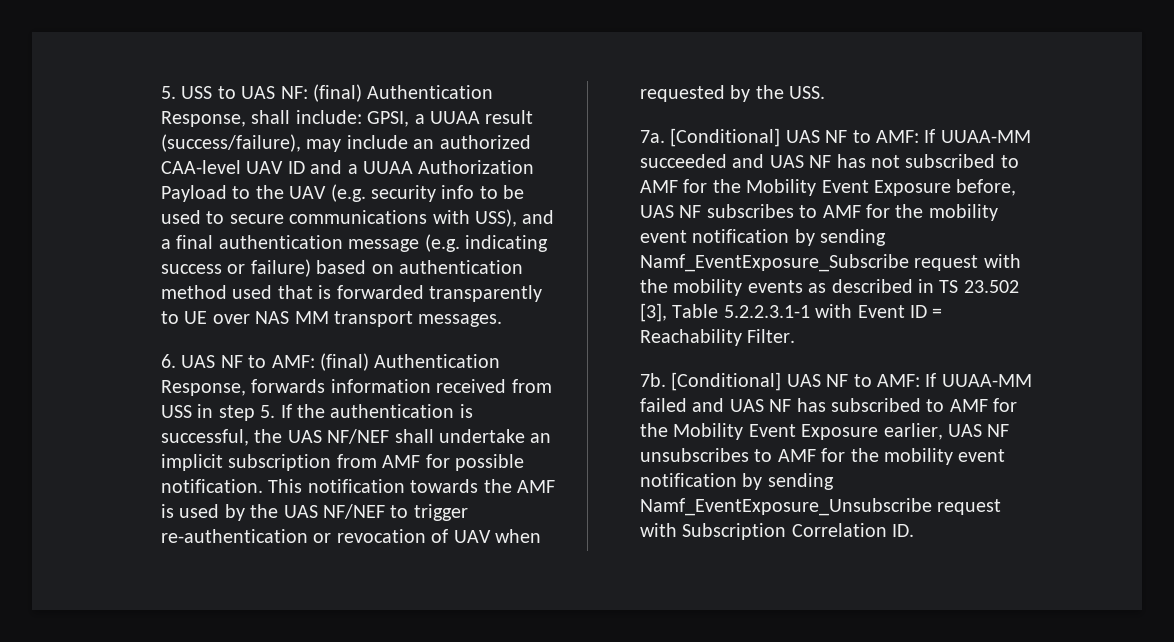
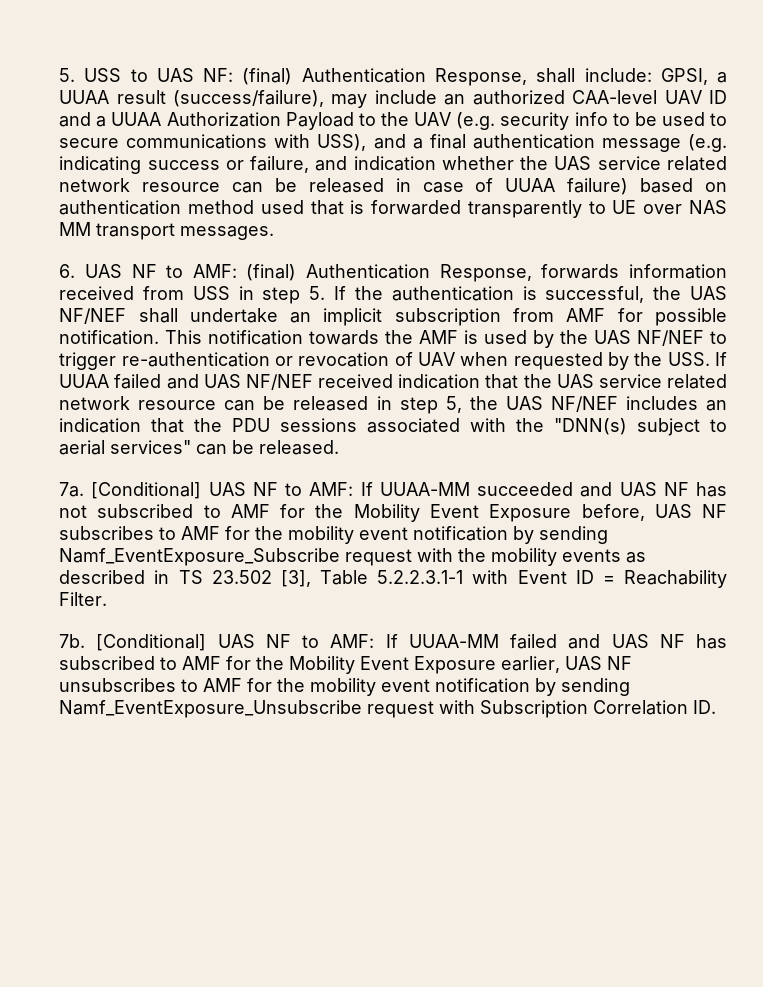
(246, 269) none -> [250,156,727,173] [59,178,556,193] failure, and indication whether the UAS service related network resource can be released in case of UUAA
(826, 92) none -> [715,352,728,366] [59,374,727,390] [59,396,727,414] [59,418,727,436] [59,440,340,455] If UUAA failed and UAS NF/NEF received indication that the UAS service related network resource can be released in step 5, the UAS NF/NEF includes an indication that the PDU sessions associated with the "DNN(s) subject to aerial services" can be released.

